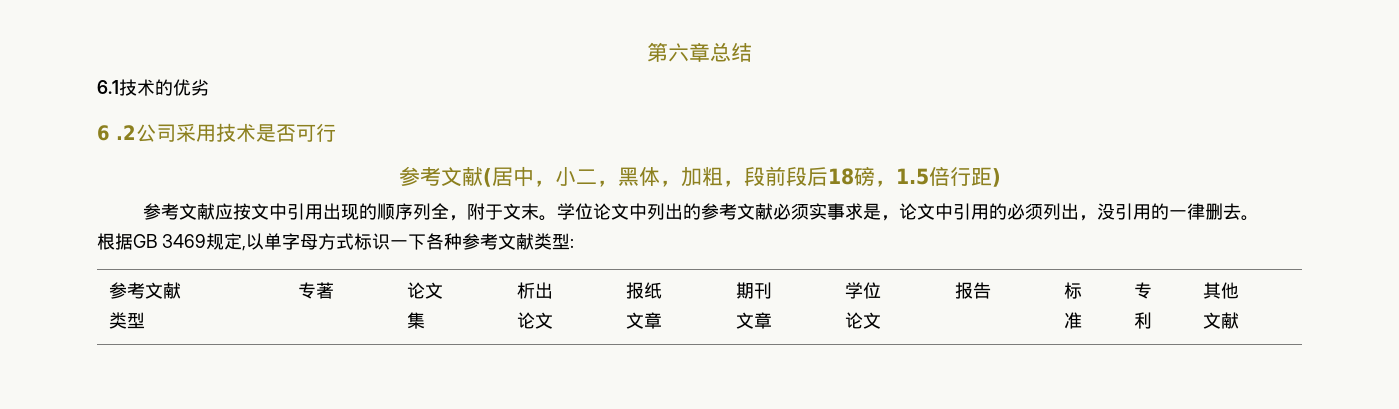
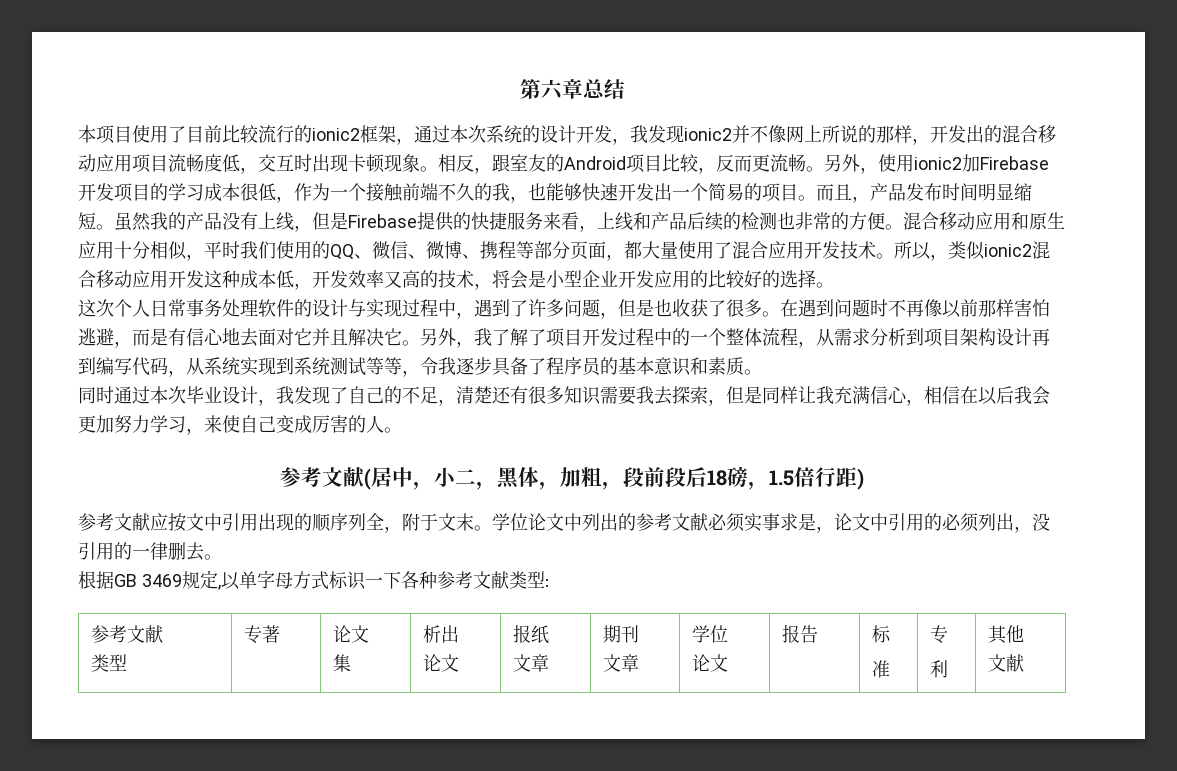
[97,79,209,96] [97,123,336,142] 6.1技术的优劣 // 6 .2公司采用技术是否可行 -> [78,125,1056,145] [78,154,1049,174] [78,183,1032,203] [78,212,1065,232] [78,241,1050,261] [78,269,834,290] [78,299,1050,319] [78,328,1050,348] [78,357,762,377] [78,386,1050,406] [78,415,402,435] 本项目使用了目前比较流行的ionic2框架，通过本次系统的设计开发，我发现ionic2并不像网上所说的那样，开发出的混合移动应用项目流畅度低，交互时出现卡顿现象。相反，跟室友的Android项目比较，反而更流畅。另外，使用ionic2加Firebase开发项目的学习成本很低，作为一个接触前端不久的我，也能够快速开发出一个简易的项目。而且，产品发布时间明显缩短。虽然我的产品没有上线，但是Firebase提供的快捷服务来看，上线和产品后续的检测也非常的方便。混合移动应用和原生应用十分相似，平时我们使用的QQ、微信、微博、携程等部分页面，都大量使用了混合应用开发技术。所以，类似ionic2混合移动应用开发这种成本低，开发效率又高的技术，将会是小型企业开发应用的比较好的选择。 // 这次个人日常事务处理软件的设计与实现过程中，遇到了许多问题，但是也收获了很多。在遇到问题时不再像以前那样害怕逃避，而是有信心地去面对它并且解决它。另外，我了解了项目开发过程中的一个整体流程，从需求分析到项目架构设计再到编写代码，从系统实现到系统测试等等，令我逐步具备了程序员的基本意识和素质。 // 同时通过本次毕业设计，我发现了自己的不足，清楚还有很多知识需要我去探索，但是同样让我充满信心，相信在以后我会更加努力学习，来使自己变成厉害的人。

